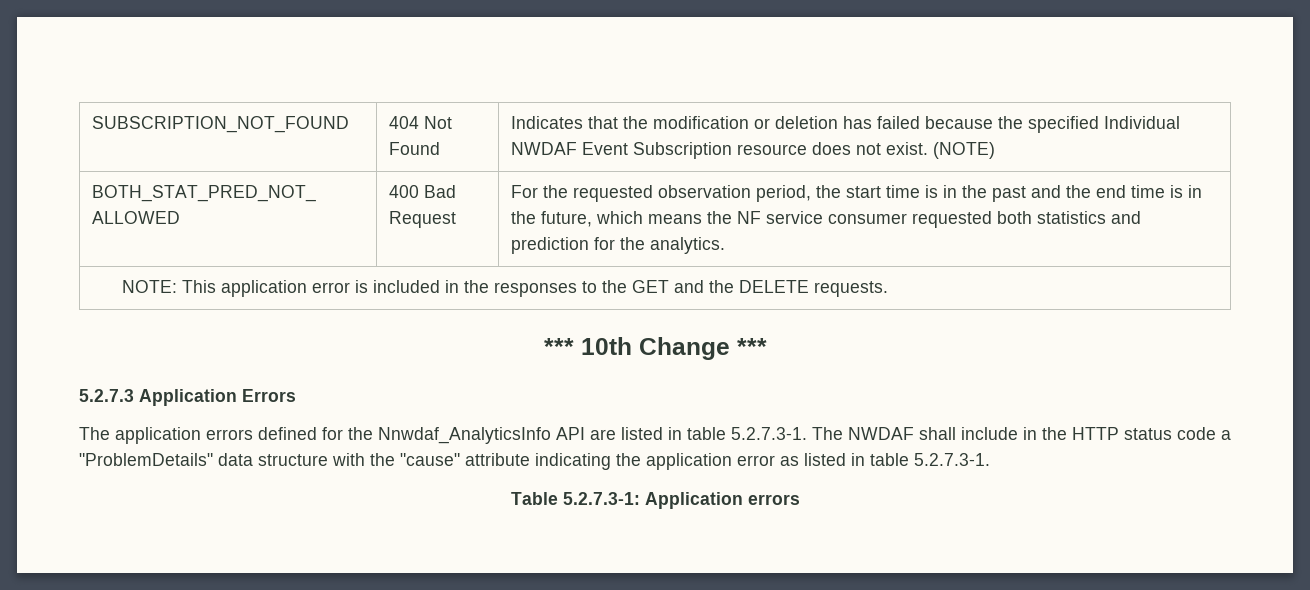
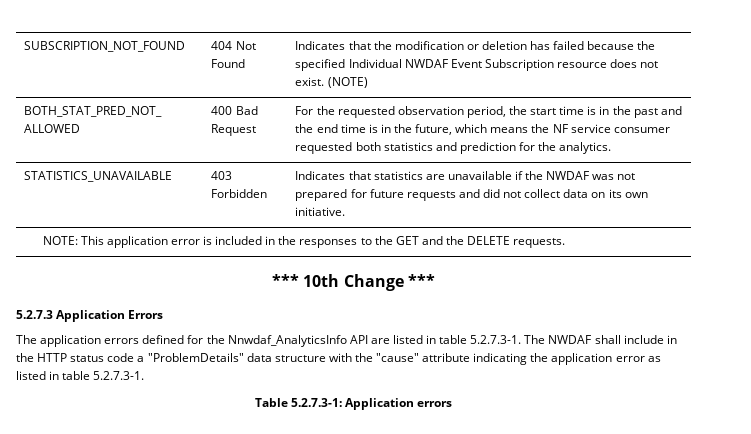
(726, 245) none -> [24,171,173,182] [211,171,233,180] [211,189,268,198] [295,171,636,180] [295,189,648,201] [295,207,346,216] // STATISTICS_UNAVAILABLE | 403 Forbidden | Indicates that statistics are unavailable if the NWDAF was not prepared for future requests and did not collect data on its own initiative.

